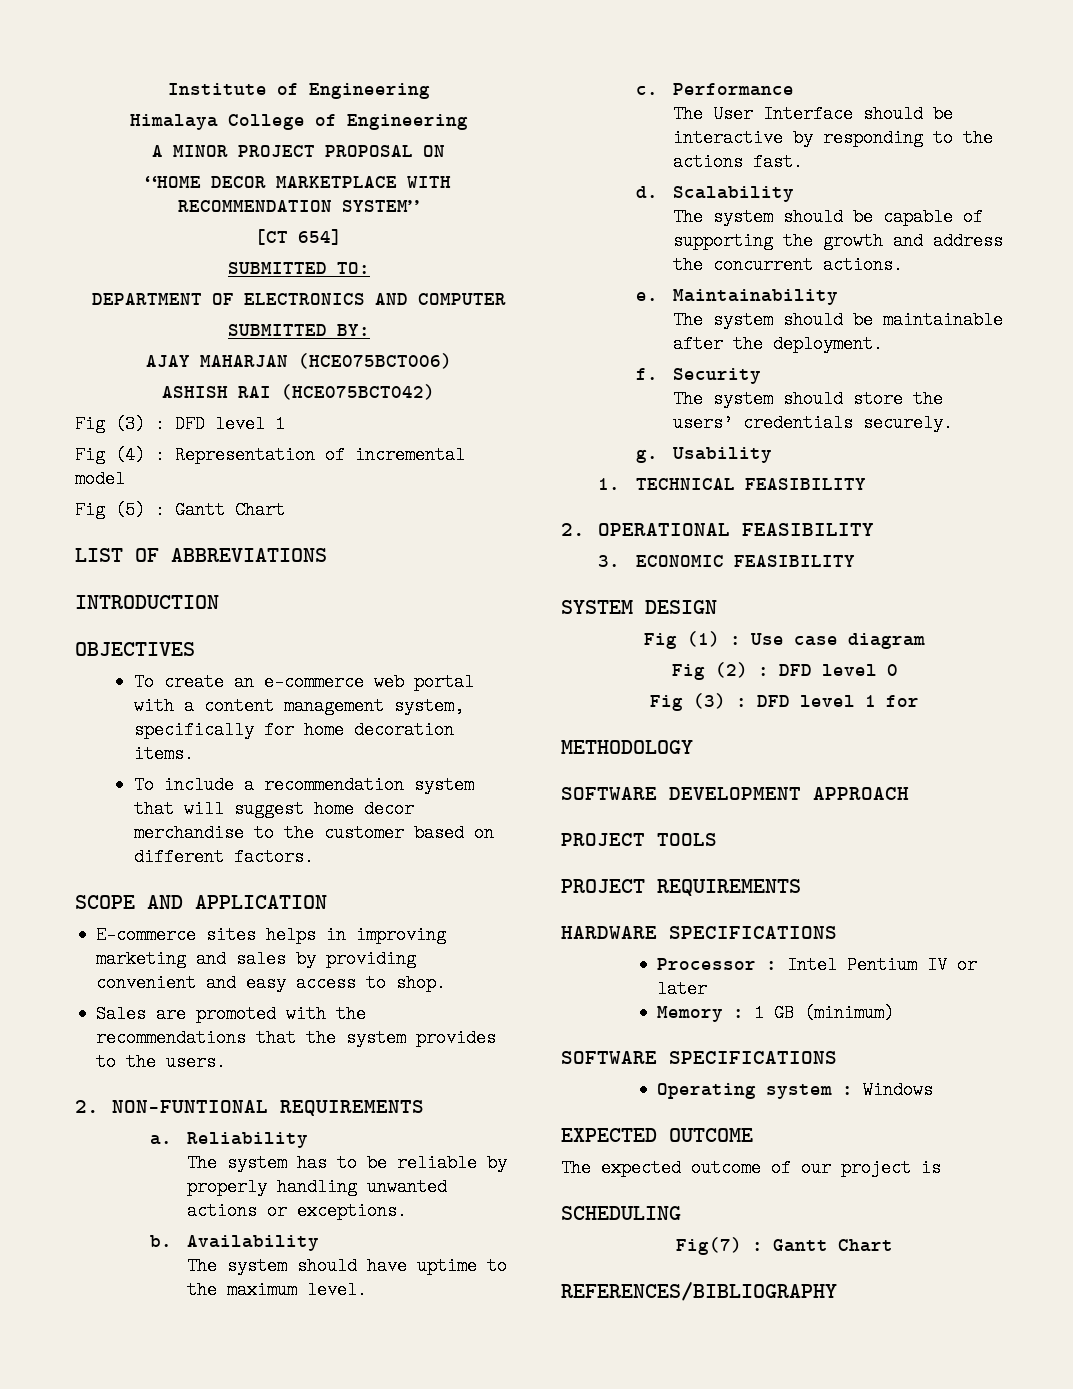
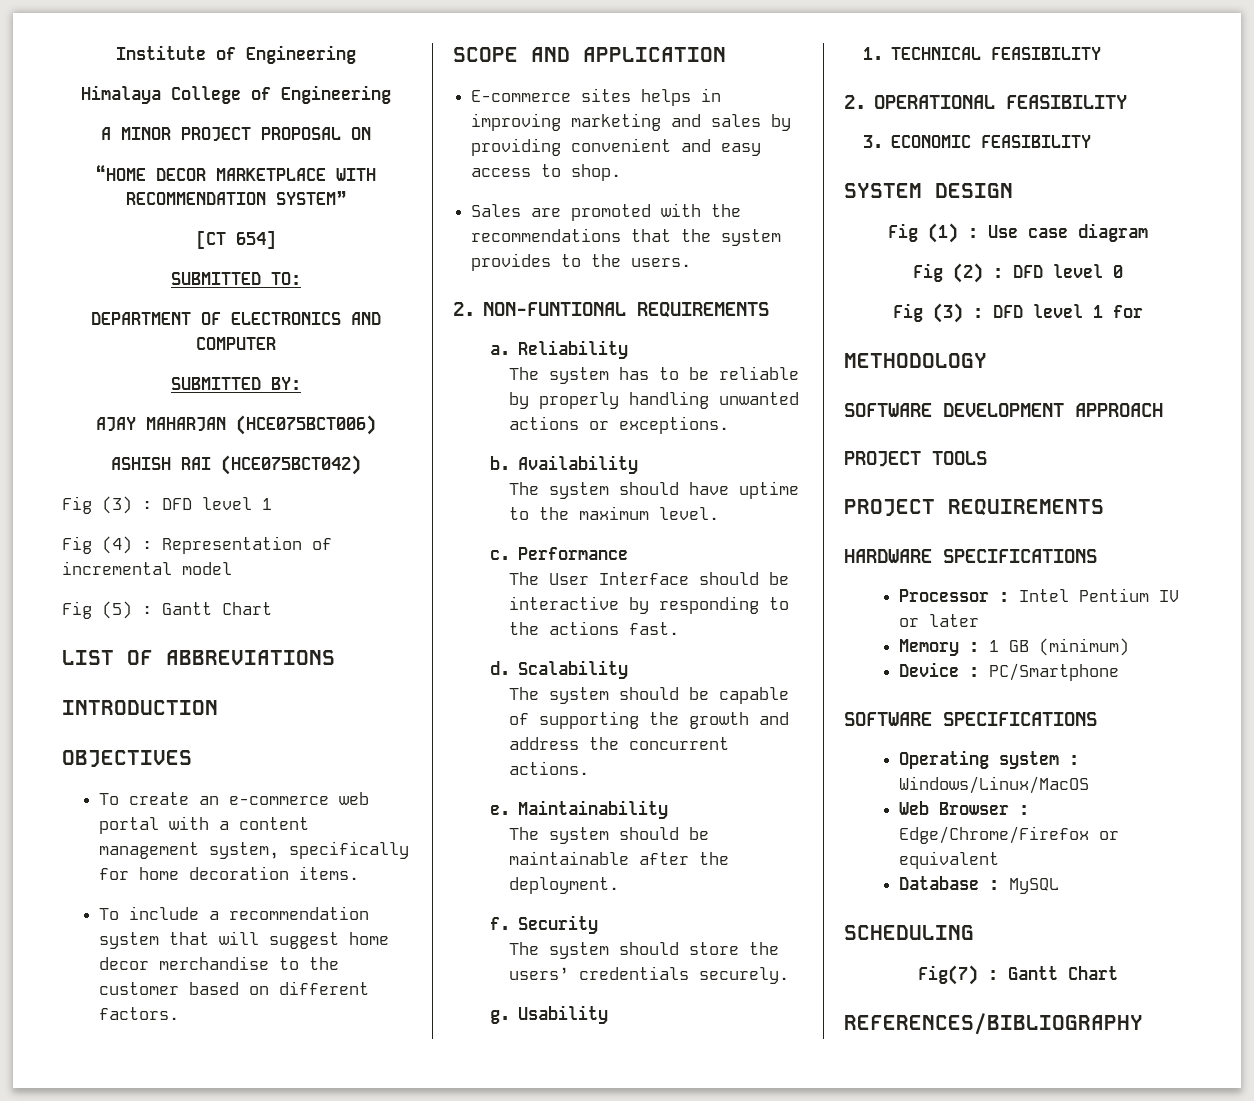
(895, 1013) none -> [899,662,1120,681] // Device : PC/Smartphone
[863,1081,934,1099] [561,1128,753,1142] [561,1159,941,1177] Windows // EXPECTED OUTCOME // The expected outcome of our project is -> [899,776,1090,794] [899,801,1030,815] [899,826,1120,844] [899,851,1000,869] [899,876,1060,894] Windows/Linux/MacOS // Web Browser : Edge/Chrome/Firefox or equivalent // Database : MySQL

